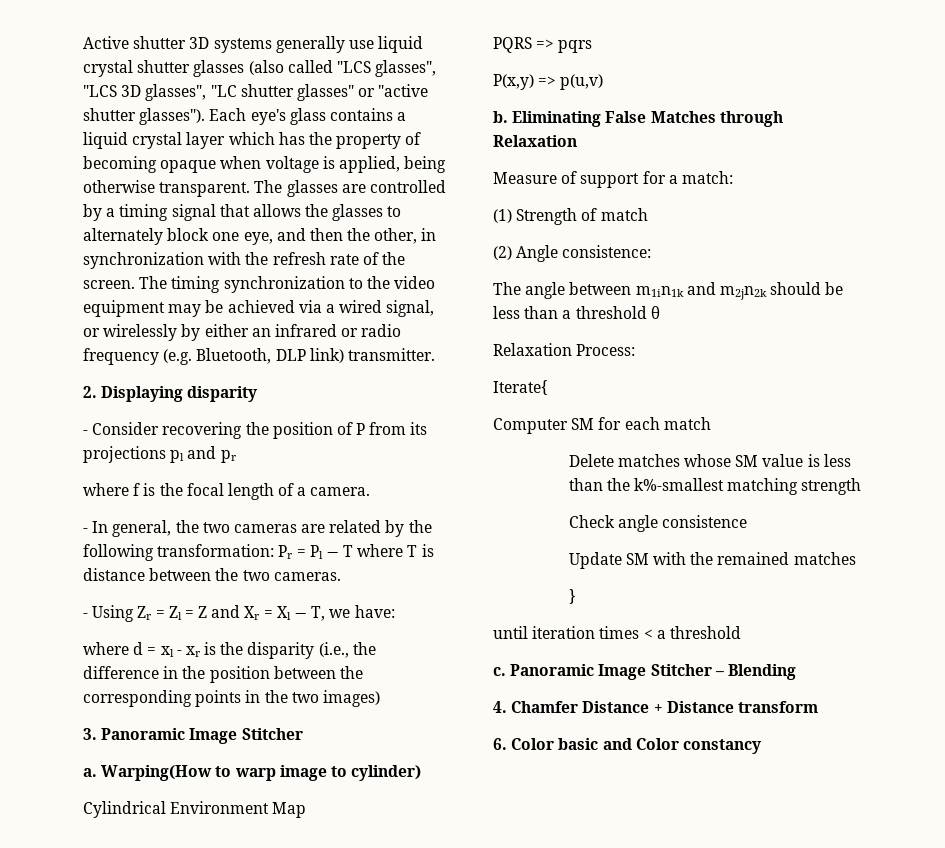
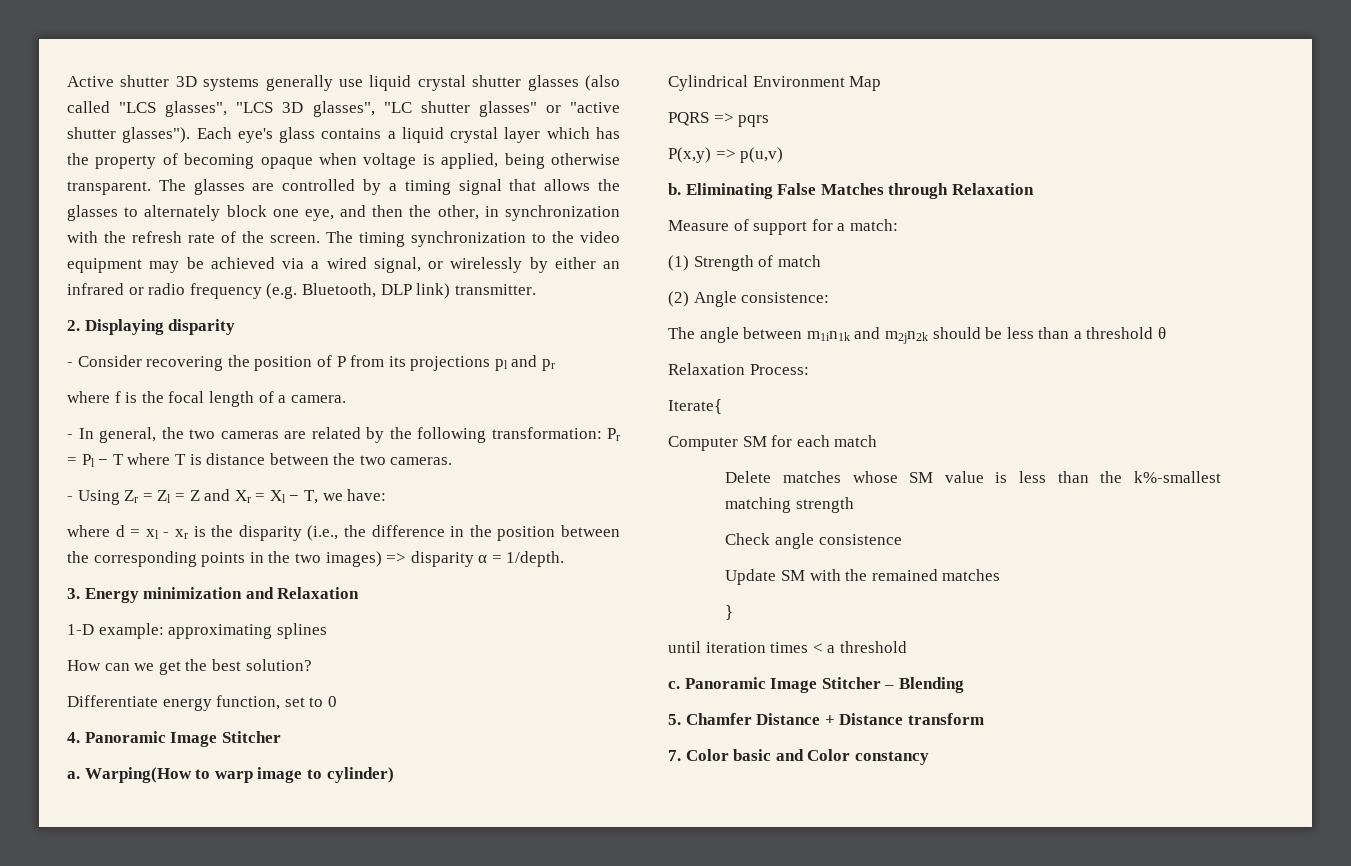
[83,728,97,740] // 3. -> [386,551,565,567] [67,587,360,603] [67,623,327,639] [67,659,312,675] [67,695,337,711] [67,732,80,743] => disparity α = 1/depth. // 3. Energy minimization and Relaxation // 1-D example: approximating splines // How can we get the best solution? // Differentiate energy function, set to 0 // 4.
[493,701,507,713] 4. -> [668,714,681,725] 5.
[493,738,507,750] 6. -> [668,750,681,761] 7.

